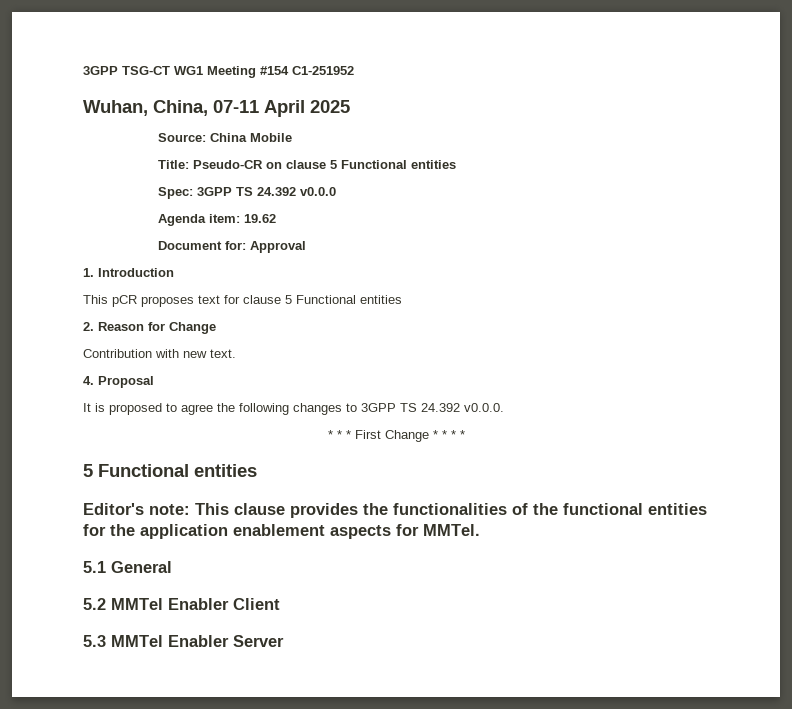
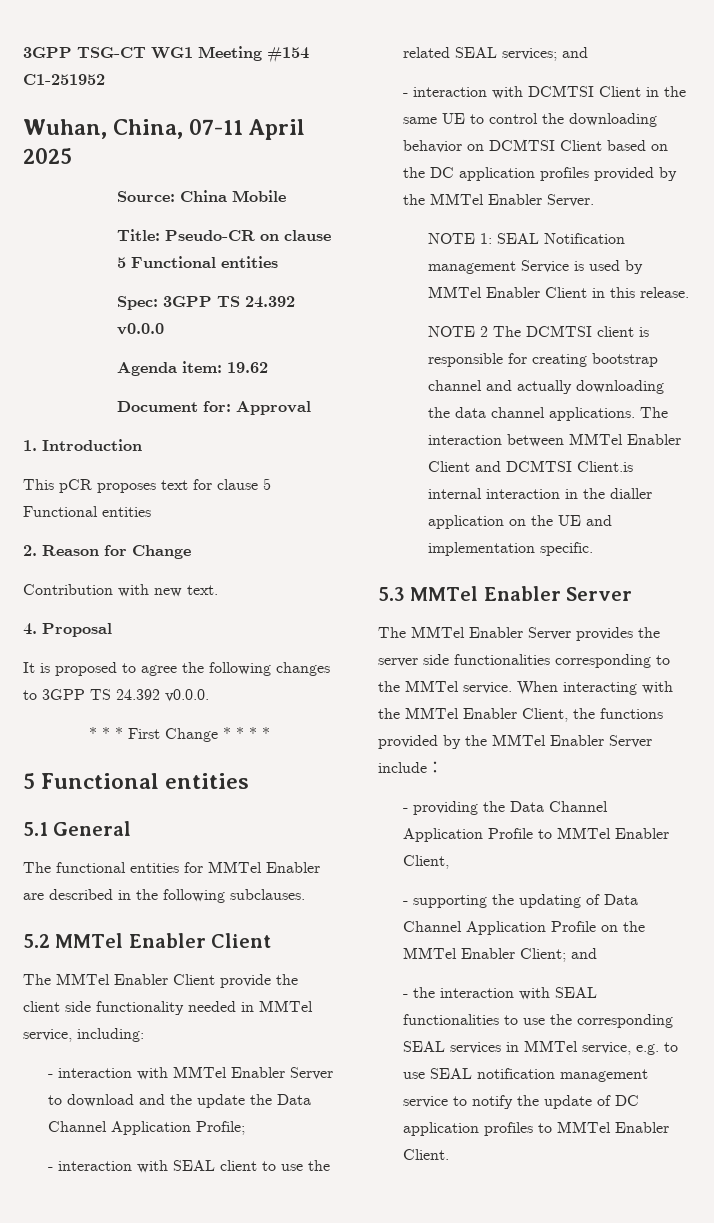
[83,503,707,518] [83,524,480,539] [83,561,172,573] [83,598,280,610] [83,635,284,647] Editor's note: This clause provides the functionalities of the functional entities for the application enablement aspects for MMTel. // 5.1 General // 5.2 MMTel Enabler Client // 5.3 MMTel Enabler Server -> [23,821,132,836] [23,861,320,873] [23,889,305,903] [23,933,272,948] [23,973,298,988] [23,1000,313,1015] [23,1028,144,1042] [48,1066,334,1080] [48,1094,312,1108] [48,1121,246,1135] [48,1160,331,1173] [403,47,589,61] [403,85,687,99] [403,113,658,127] [403,139,669,153] [403,167,678,181] [403,193,595,207] [428,233,626,244] [428,260,644,274] [428,286,690,298] [428,325,650,337] [428,353,659,367] [428,380,665,394] [428,407,669,421] [428,433,682,447] [428,460,634,472] [428,488,653,499] [428,515,613,529] [428,542,594,556] [378,586,633,601] [378,626,660,641] [378,654,670,668] [378,680,673,695] [378,707,663,722] [378,734,652,749] [378,761,443,773] [403,801,609,815] [403,827,670,842] [403,855,450,869] [403,894,639,908] [403,921,646,935] [403,947,598,962] [403,987,598,1000] [403,1014,674,1028] [403,1040,679,1055] [403,1068,649,1082] [403,1095,640,1109] [403,1121,670,1136] [403,1149,450,1160] 5.1 General // The functional entities for MMTel Enabler are described in the following subclauses. // 5.2 MMTel Enabler Client // The MMTel Enabler Client provide the client side functionality needed in MMTel service, including: // - interaction with MMTel Enabler Server to download and the update the Data Channel Application Profile; // - interaction with SEAL client to use the related SEAL services; and // - interaction with DCMTSI Client in the same UE to control the downloading behavior on DCMTSI Client based on the DC application profiles provided by the MMTel Enabler Server. // NOTE 1: SEAL Notification management Service is used by MMTel Enabler Client in this release. // NOTE 2 The DCMTSI client is responsible for creating bootstrap channel and actually downloading the data channel applications. The interaction between MMTel Enabler Client and DCMTSI Client.is internal interaction in the dialler application on the UE and implementation specific. // 5.3 MMTel Enabler Server // The MMTel Enabler Server provides the server side functionalities corresponding to the MMTel service. When interacting with the MMTel Enabler Client, the functions provided by the MMTel Enabler Server include： // - providing the Data Channel Application Profile to MMTel Enabler Client, // - supporting the updating of Data Channel Application Profile on the MMTel Enabler Client; and // - the interaction with SEAL functionalities to use the corresponding SEAL services in MMTel service, e.g. to use SEAL notification management service to notify the update of DC application profiles to MMTel Enabler Client.

